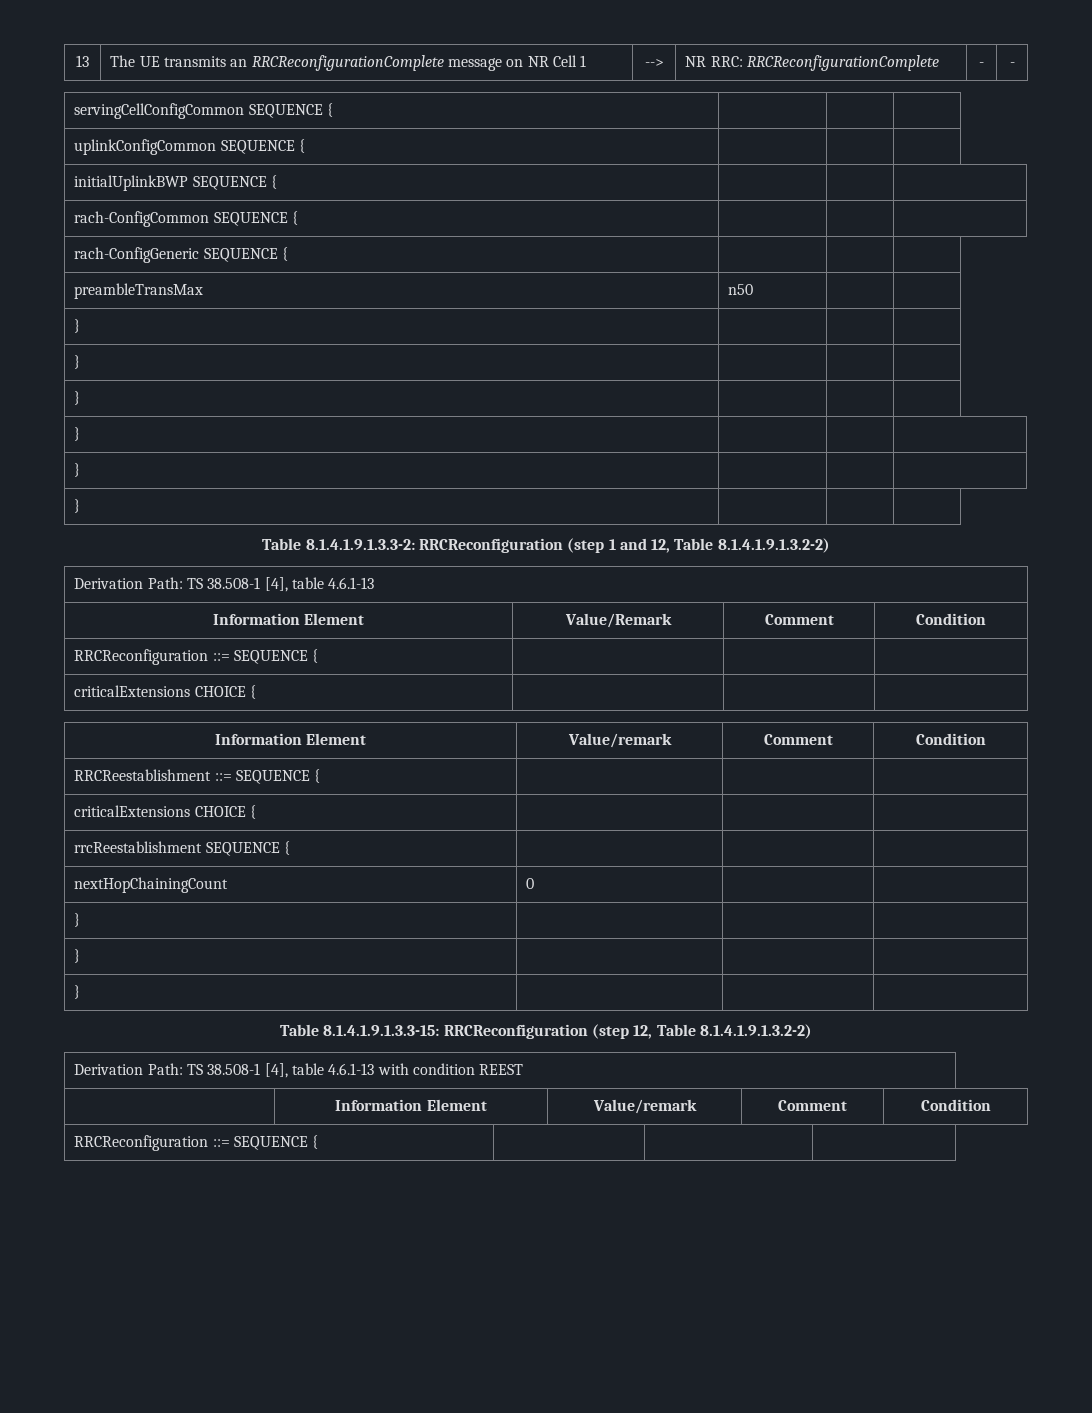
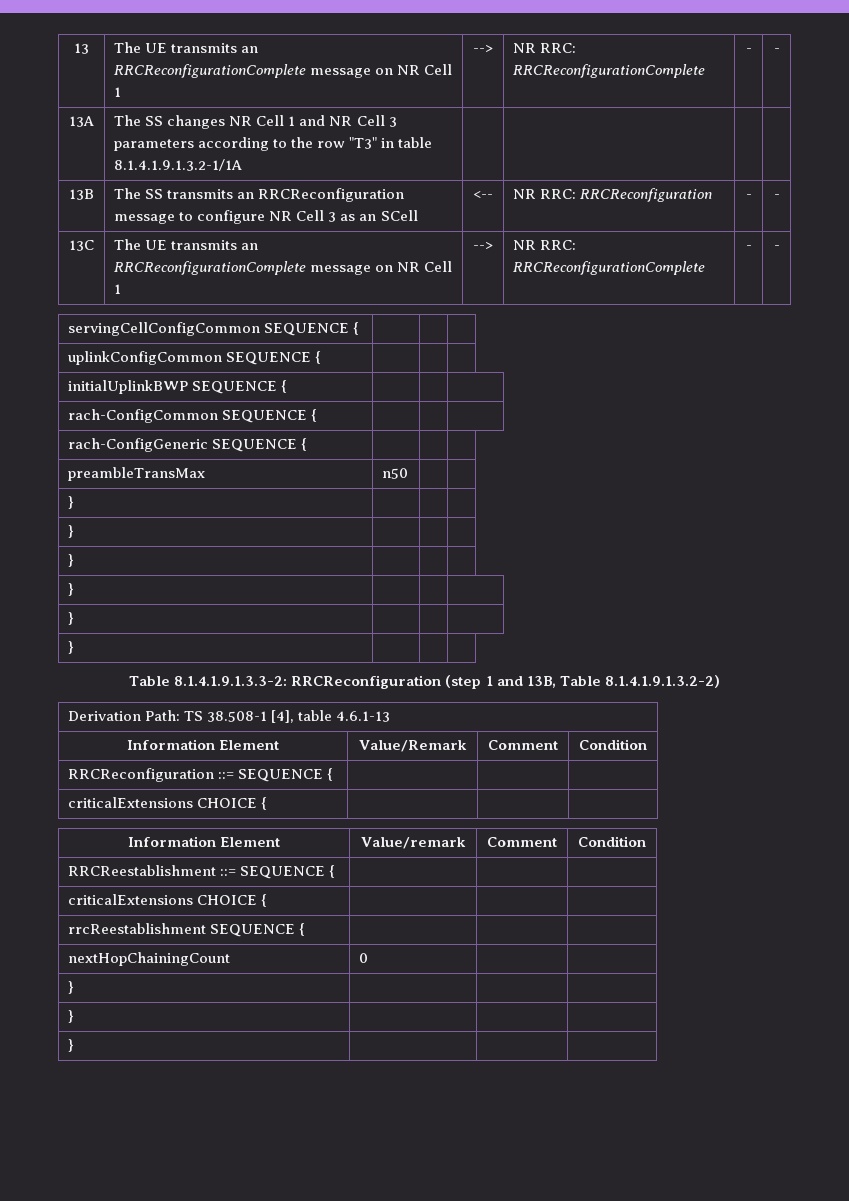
(1015, 64) none -> [69,116,94,127] [114,115,397,129] [114,137,433,151] [114,159,243,171] [69,189,94,200] [114,188,405,202] [114,210,418,224] [473,191,493,199] [513,188,713,202] [745,194,752,199] [773,194,780,199] [69,240,94,251] [114,239,259,250] [114,261,453,275] [114,284,122,294] [473,242,493,250] [513,240,577,250] [513,261,706,275] [745,245,752,250] [773,245,780,250] // 13A | The SS changes NR Cell 1 and NR Cell 3 parameters according to the row "T3" in table 8.1.4.1.9.1.3.2-1/1A | | | | // 13B | The SS transmits an RRCReconfiguration message to configure NR Cell 3 as an SCell | <-- | NR RRC: RRCReconfiguration | - | - // 13C | The UE transmits an RRCReconfigurationComplete message on NR Cell 1 | --> | NR RRC: RRCReconfigurationComplete | - | -
[651,539,671,553] 12, -> [526,676,556,688] 13B,
[280,1024,812,1039] [74,1063,524,1078] [335,1099,487,1111] [592,1099,697,1114] [778,1100,847,1111] [920,1099,991,1111] [74,1135,319,1151] // Table 8.1.4.1.9.1.3.3-15: RRCReconfiguration (step 12, Table 8.1.4.1.9.1.3.2-2) // Derivation Path: TS 38.508-1 [4], table 4.6.1-13 with condition REEST // | Information Element | Value/remark | Comment | Condition // RRCReconfiguration ::= SEQUENCE { | | | -> (75, 1045) none

